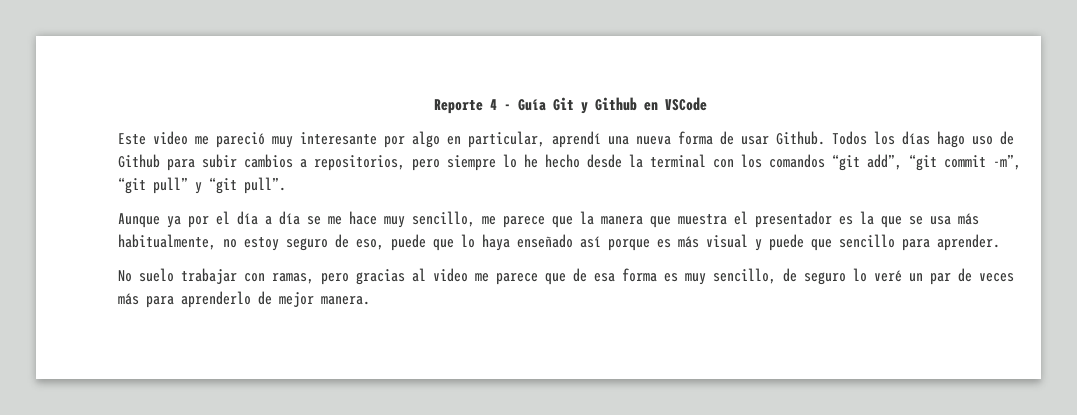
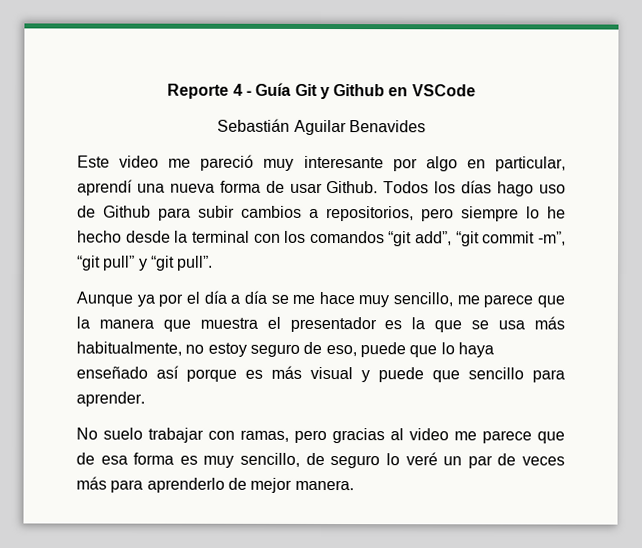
(707, 104) none -> [217,118,426,136] // Sebastián Aguilar Benavides

